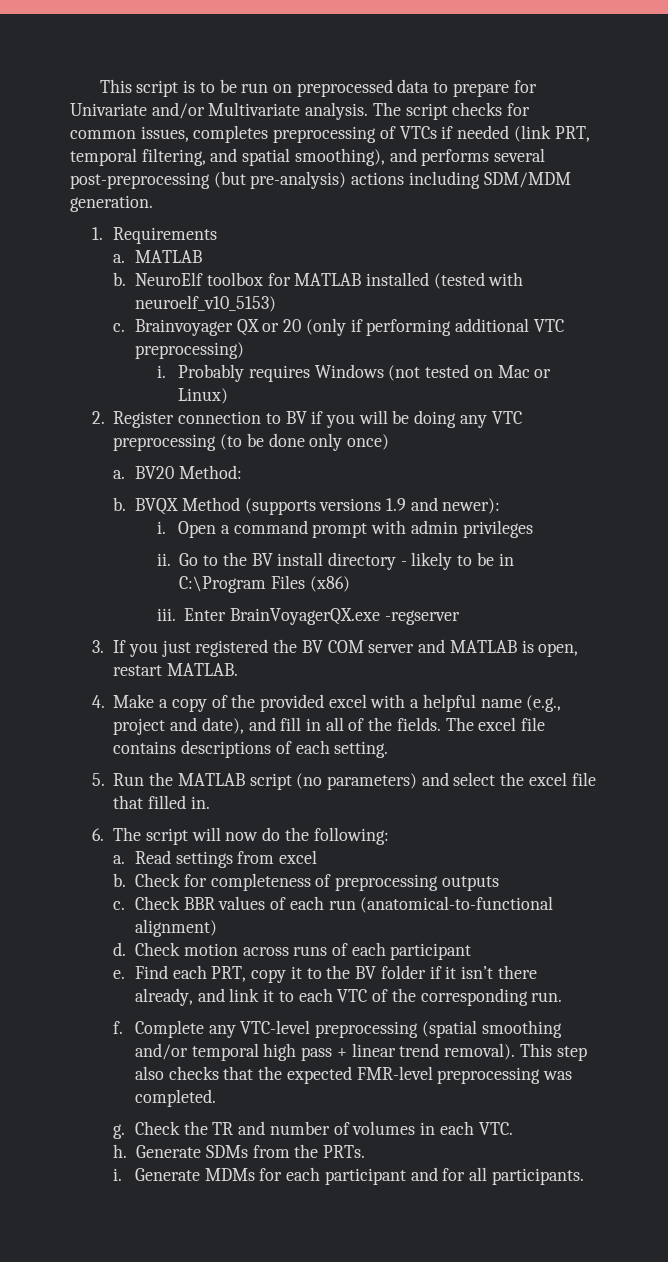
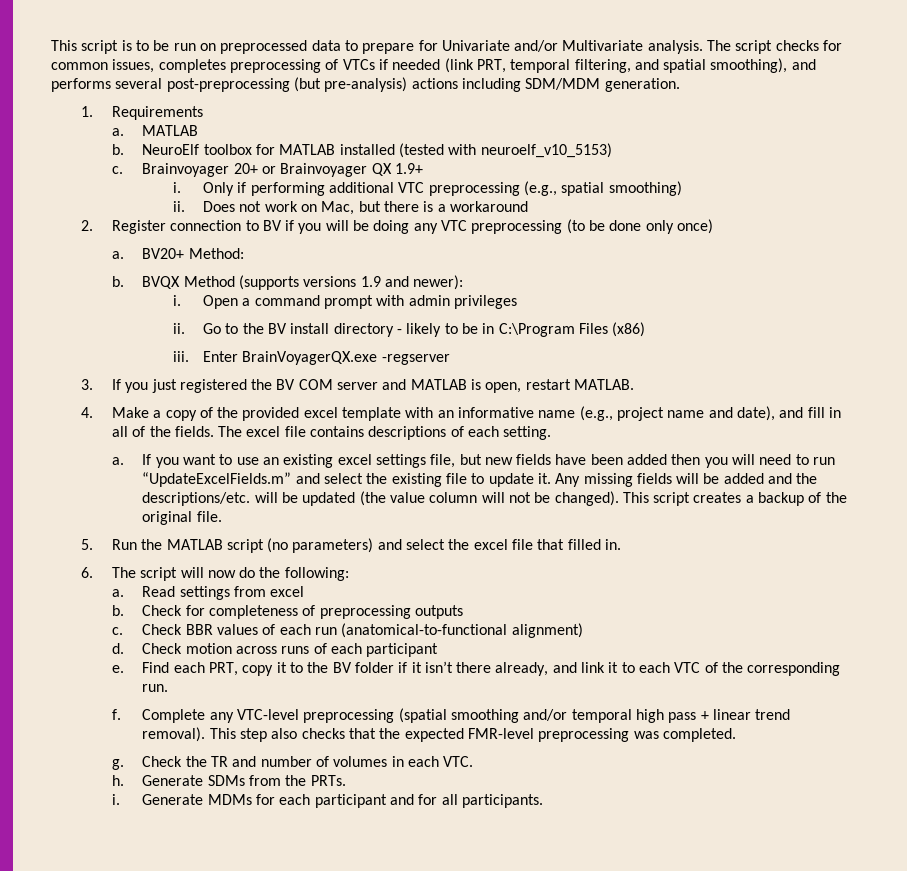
[236,318,564,336] [134,342,244,359] [156,364,552,382] [178,388,229,404] QX or 20 (only if performing additional VTC preprocessing) // i. Probably requires Windows (not tested on Mac or Linux) -> [233,163,423,177] [172,181,682,196] [172,201,529,215] 20+ or Brainvoyager QX 1.9+ // i. Only if performing additional VTC preprocessing (e.g., spatial smoothing) // ii. Does not work on Mac, but there is a workaround
[134,466,174,479] BV20 -> [142,248,185,259] BV20+
[370,694,476,712] with a helpful -> [342,407,535,421] template with an informative
(166, 726) none -> [667,410,705,418] name
(389, 749) none -> [111,454,836,468] [142,472,818,487] [142,491,847,506] [142,511,222,525] // a. If you want to use an existing excel settings file, but new fields have been added then you will need to run “UpdateExcelFields.m” and select the existing file to update it. Any missing fields will be added and the descriptions/etc. will be updated (the value column will not be changed). This script creates a backup of the original file.

